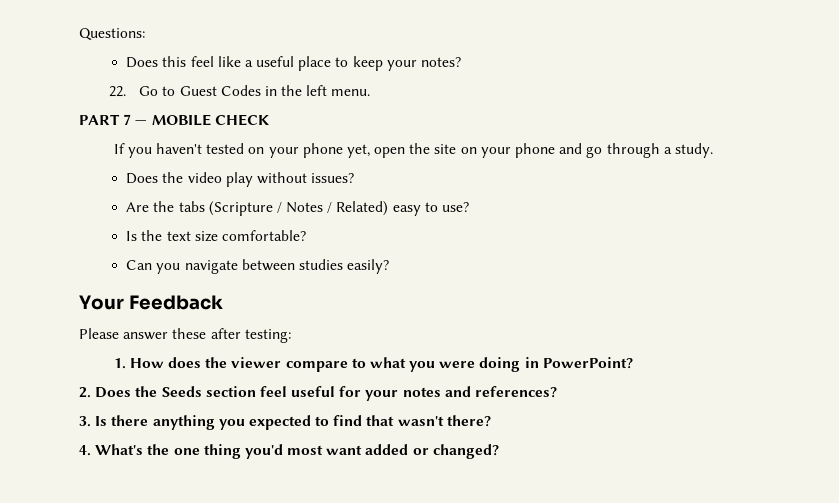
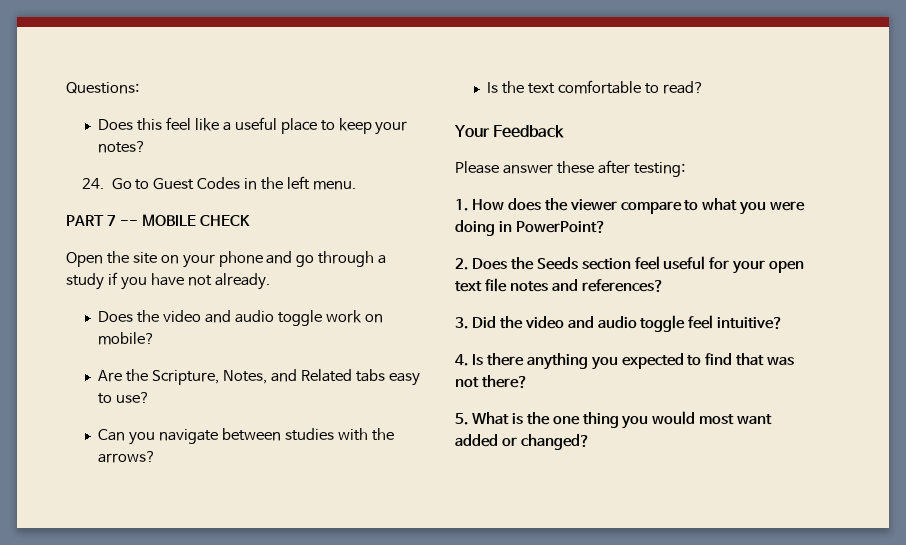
[109,86,127,97] 22. -> [82,178,105,189] 24.
[135,120,148,125] — -> [119,220,138,226] --
[113,143,406,158] If you haven't tested on your phone yet, open -> [66,252,103,267] Open
[674,143,713,158] [126,172,355,187] [126,201,469,216] [126,230,306,242] study. // Does the video play without issues? // Are the tabs (Scripture / Notes / Related) easy to use? // Is the text size comfortable? -> [66,272,270,290] [98,310,383,326] [98,332,156,345] [98,369,420,386] [98,392,151,404] study if you have not already. // Does the video and audio toggle work on mobile? // Are the Scripture, Notes, and Related tabs easy to use?
[347,259,390,274] easily? -> [337,428,394,441] [98,451,157,463] [487,80,704,94] with the arrows? // Is the text comfortable to read?
(399, 395) none -> [769,261,805,273] [455,278,507,292] open text file
(91, 421) none -> [471,315,784,332] [455,354,468,366] Did the video and audio toggle feel intuitive? // 4.
[397,416,444,426] wasn't -> [767,356,795,365] [455,377,479,388] was not
[79,444,144,456] 4. What's -> [455,412,523,425] 5. What is
[244,444,283,459] you'd -> [621,411,696,429] you would

